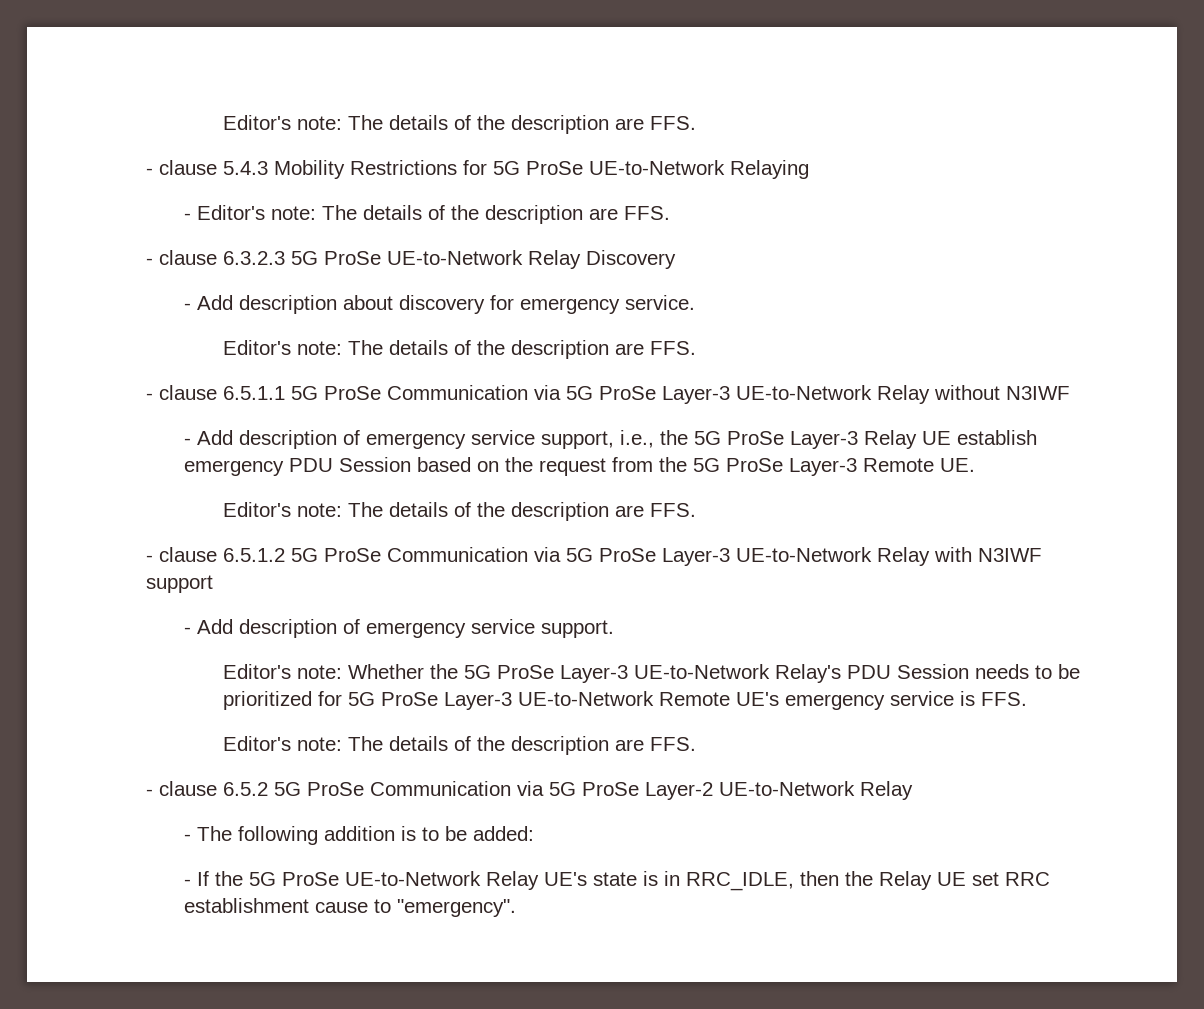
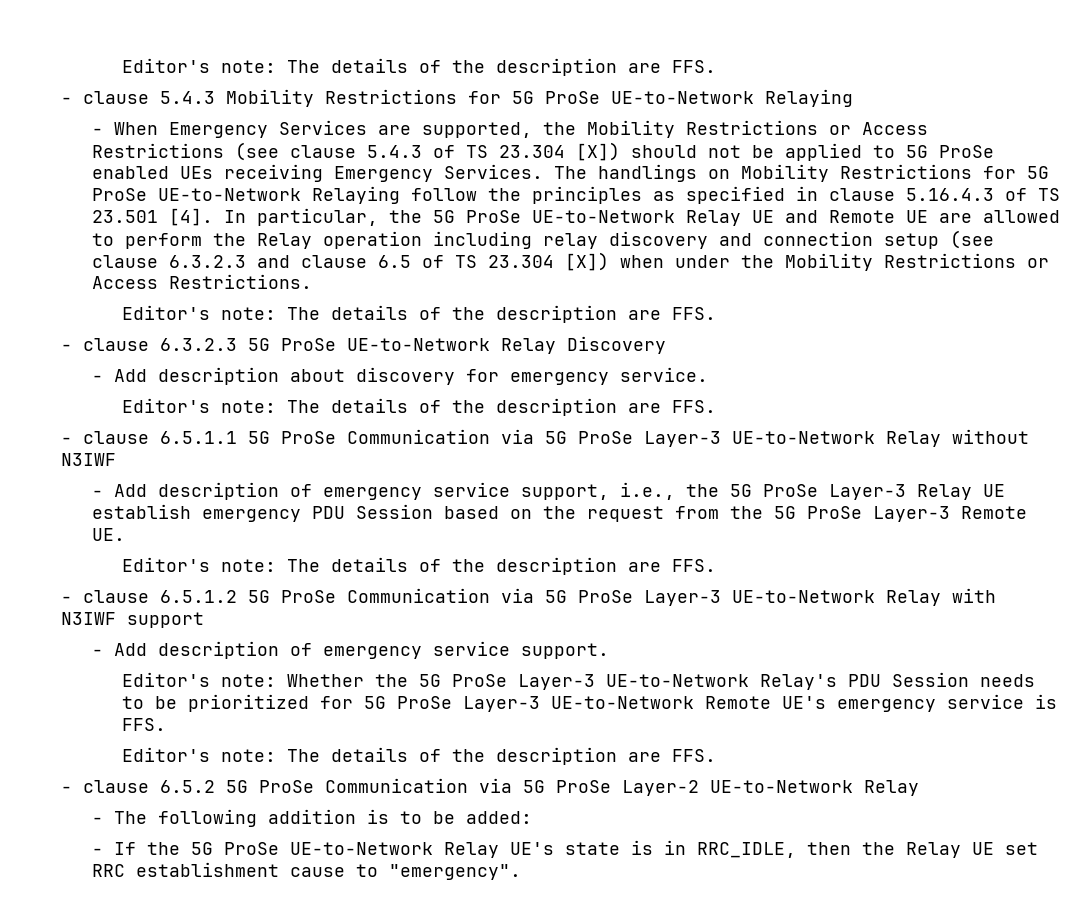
(192, 216) none -> [113,120,928,138] [91,142,994,161] [91,164,1049,182] [91,186,1060,204] [91,208,1060,226] [91,230,994,249] [91,252,1049,271] [91,274,312,289] When Emergency Services are supported, the Mobility Restrictions or Access Restrictions (see clause 5.4.3 of TS 23.304 [X]) should not be applied to 5G ProSe enabled UEs receiving Emergency Services. The handlings on Mobility Restrictions for 5G ProSe UE-to-Network Relaying follow the principles as specified in clause 5.16.4.3 of TS 23.501 [4]. In particular, the 5G ProSe UE-to-Network Relay UE and Remote UE are allowed to perform the Relay operation including relay discovery and connection setup (see clause 6.3.2.3 and clause 6.5 of TS 23.304 [X]) when under the Mobility Restrictions or Access Restrictions. //

